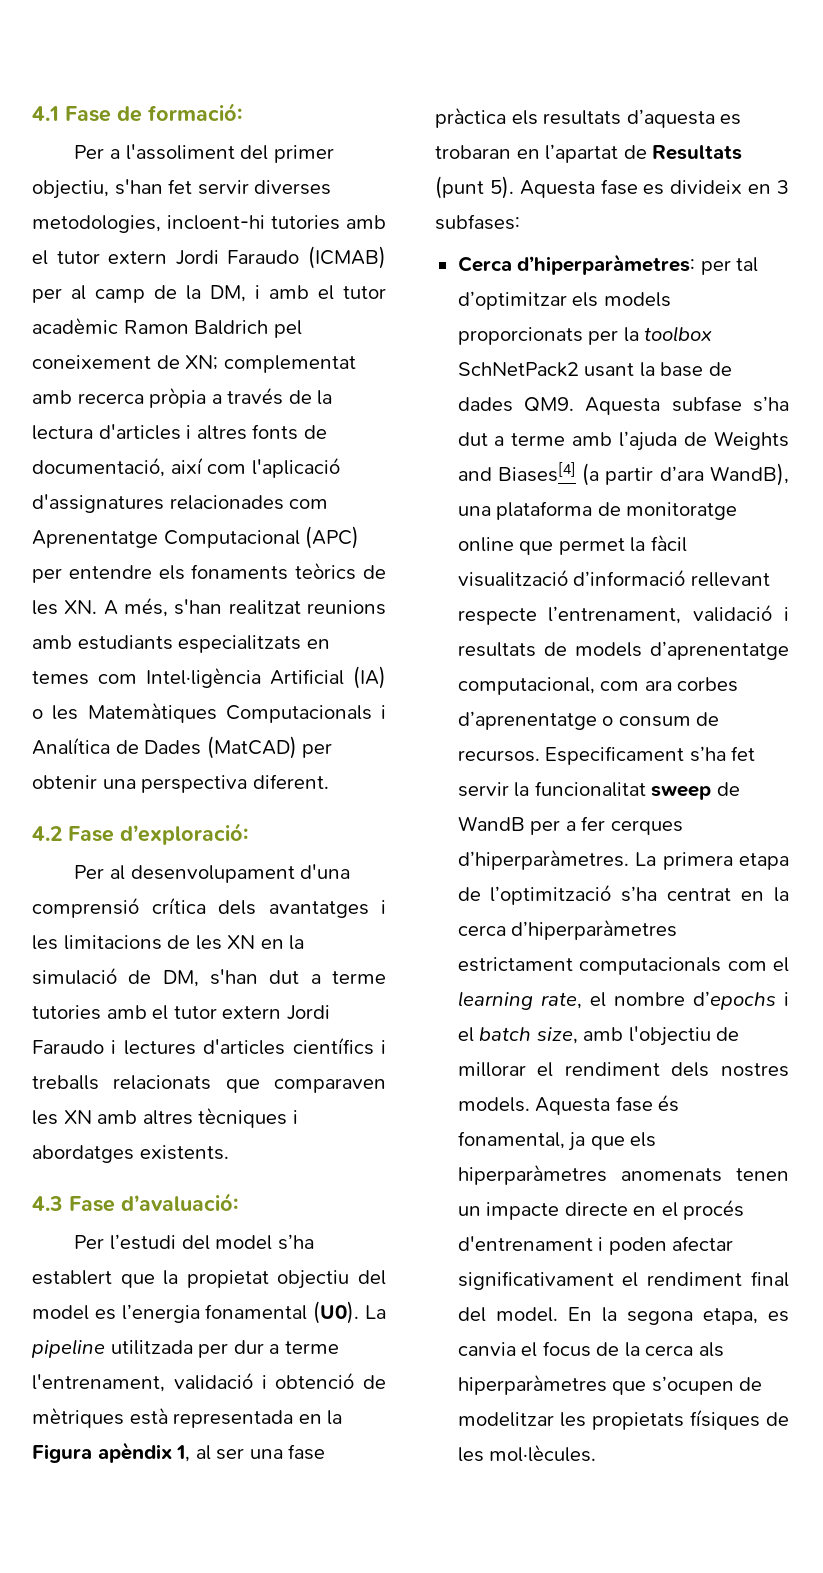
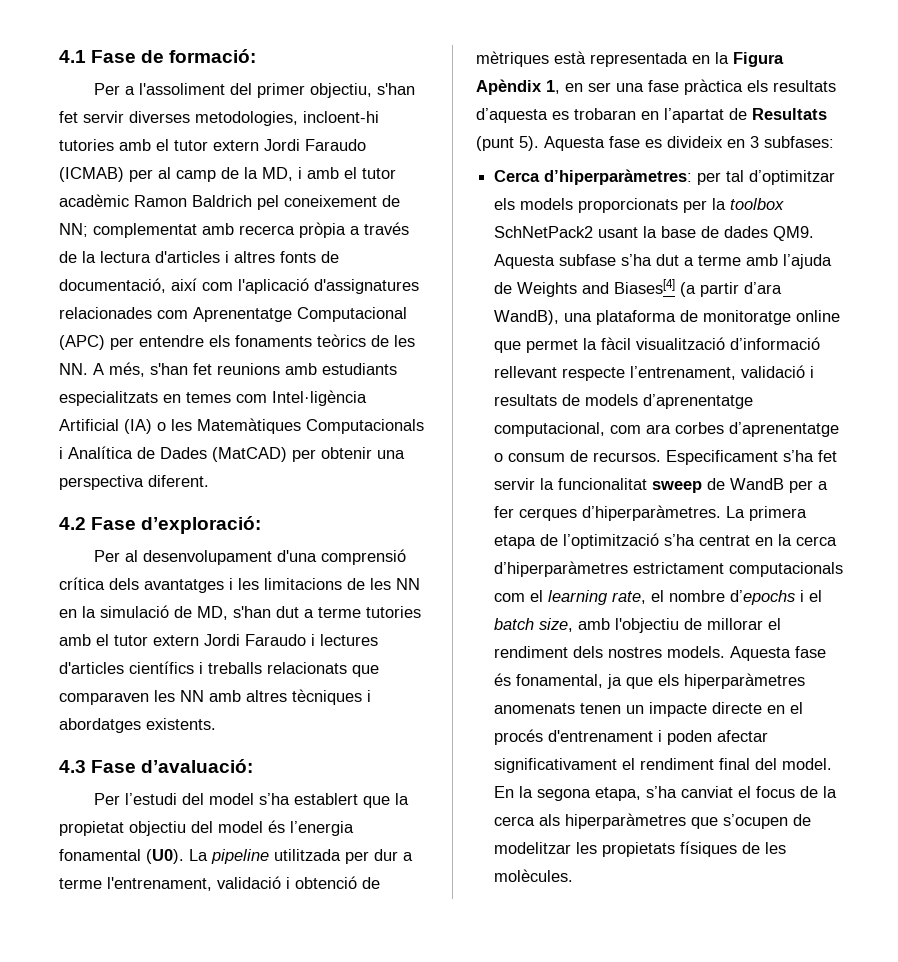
[210,285,246,302] DM, -> [262,167,293,181] MD,
[185,355,219,370] XN; -> [59,223,88,237] NN;
[64,600,98,614] XN. -> [59,363,88,375] NN.
[228,600,301,615] realitzat -> [193,363,212,375] fet
[227,935,256,949] XN -> [396,578,420,590] NN
[162,970,199,987] DM, -> [197,606,228,620] MD,
[63,1110,92,1124] XN -> [180,690,204,702] NN
[94,1309,116,1320] es -> [268,820,285,833] és
[97,1442,211,1463] apèndix 1, al -> [476,79,583,95] Apèndix 1, en
[768,1311,789,1322] [457,1342,516,1356] es canvia -> [646,786,734,798] s’ha canviat
[489,1444,597,1462] mol·lècules. -> [494,869,574,882] molècules.

